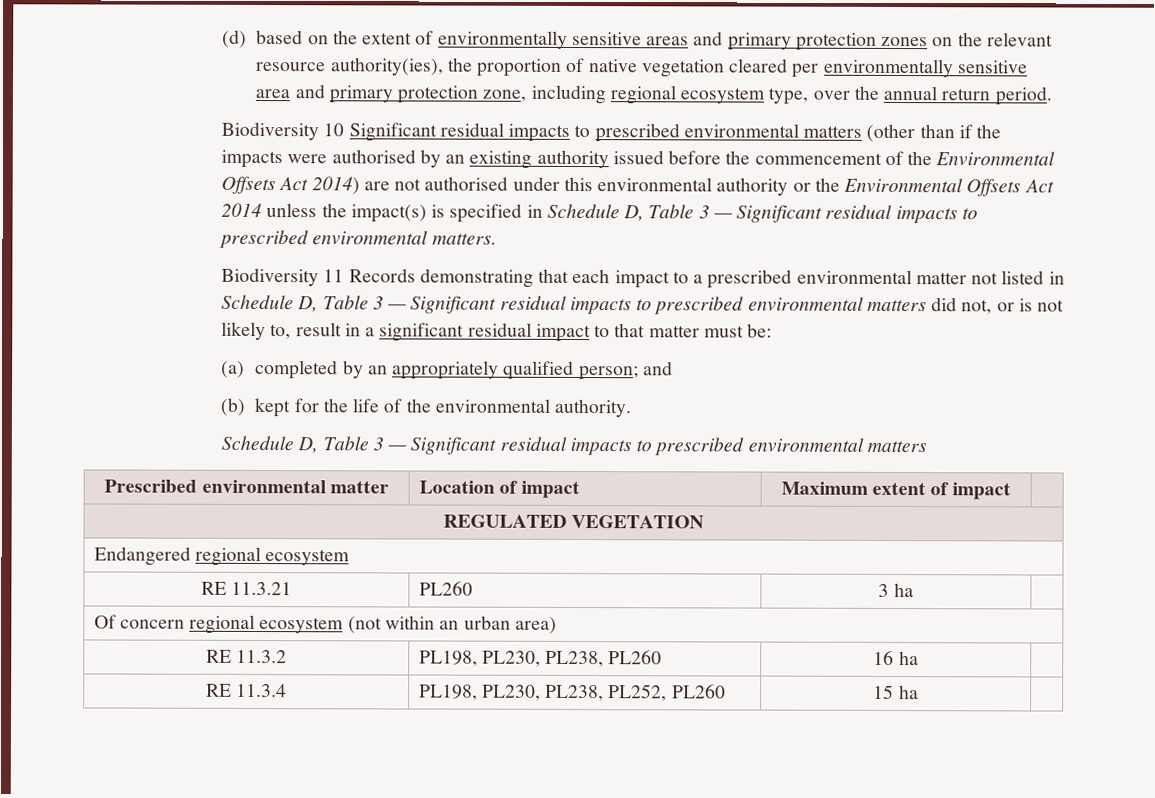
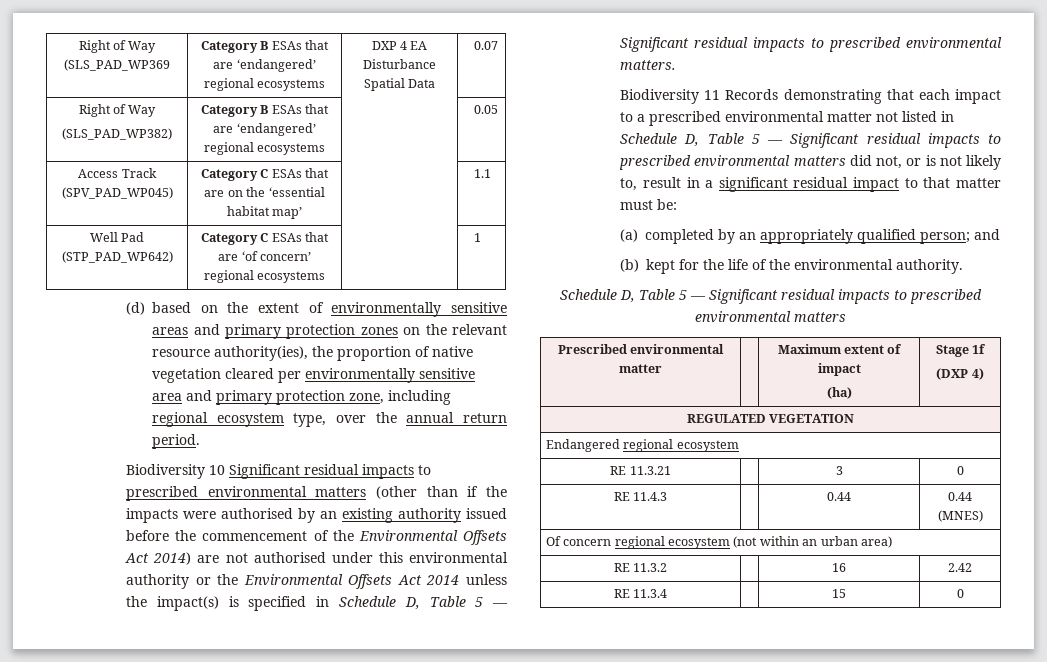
(222, 38) none -> [78,40,157,53] [64,59,170,71] [200,40,330,53] [213,59,316,72] [203,78,326,91] [371,41,428,50] [363,59,436,69] [363,78,436,91] [474,41,499,50] [78,104,157,117] [62,128,172,140] [200,104,330,117] [213,123,316,136] [203,142,326,155] [474,105,499,114] [78,168,157,178] [61,187,173,199] [200,168,330,181] [204,187,325,197] [226,206,303,219] [474,169,492,178] [89,232,145,242] [61,251,173,263] [200,232,330,245] [218,251,311,261] [203,270,326,283] [474,233,482,242] Right of Way (SLS_PAD_WP369 | Category B ESAs that are ‘endangered’ regional ecosystems | DXP 4 EA Disturbance Spatial Data | 0.07 // Right of Way // (SLS_PAD_WP382) | Category B ESAs that are ‘endangered’ regional ecosystems | | 0.05 // Access Track (SPV_PAD_WP045) | Category C ESAs that are on the ‘essential habitat map’ | | 1.1 // Well Pad (STP_PAD_WP642) | Category C ESAs that are ‘of concern’ regional ecosystems | | 1 //
[698,205,710,219] 3 -> [475,597,484,607] 5
[372,296,384,310] 3 -> [751,134,760,144] 5
[372,437,384,451] 3 -> [679,290,687,300] 5
[418,480,581,499] Location of impact -> (662, 368) none
(1012, 491) | -> [826,387,852,399] [935,344,987,357] [936,368,984,380] // (ha) | Stage 1f // (DXP 4)
[418,581,473,596] [878,582,914,598] PL260 | 3 ha | -> [835,466,843,475] [956,466,964,475] [613,492,668,501] [827,492,851,501] [948,492,972,501] [937,510,983,522] | 3 | 0 // RE 11.4.3 | | 0.44 | 0.44 (MNES)
[418,650,663,668] PL198, PL230, PL238, PL260 -> (668, 567) none
[898,651,919,666] ha | -> [948,563,972,572] | 2.42
[418,684,726,702] PL198, PL230, PL238, PL252, PL260 -> (668, 593) none
[898,685,919,700] ha | -> [956,589,964,598] | 0

